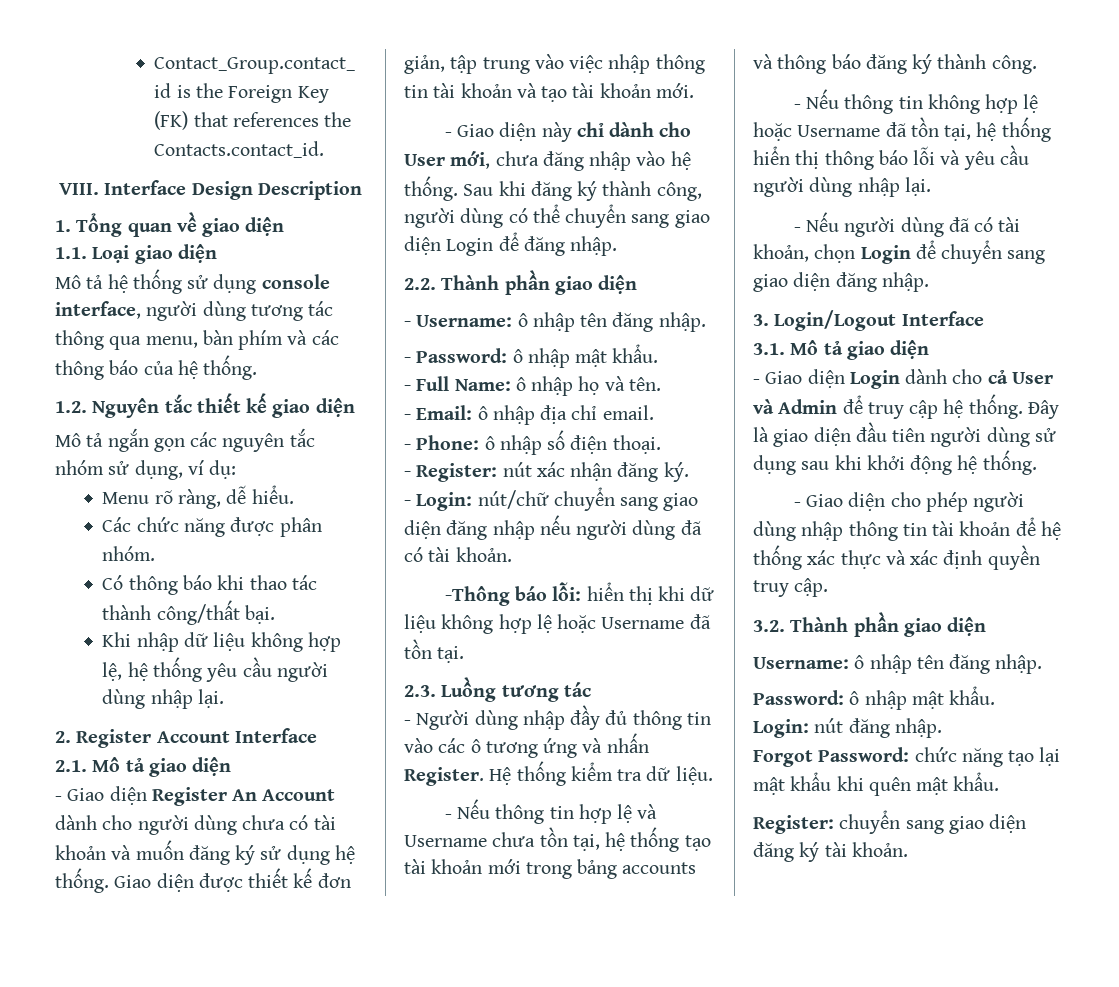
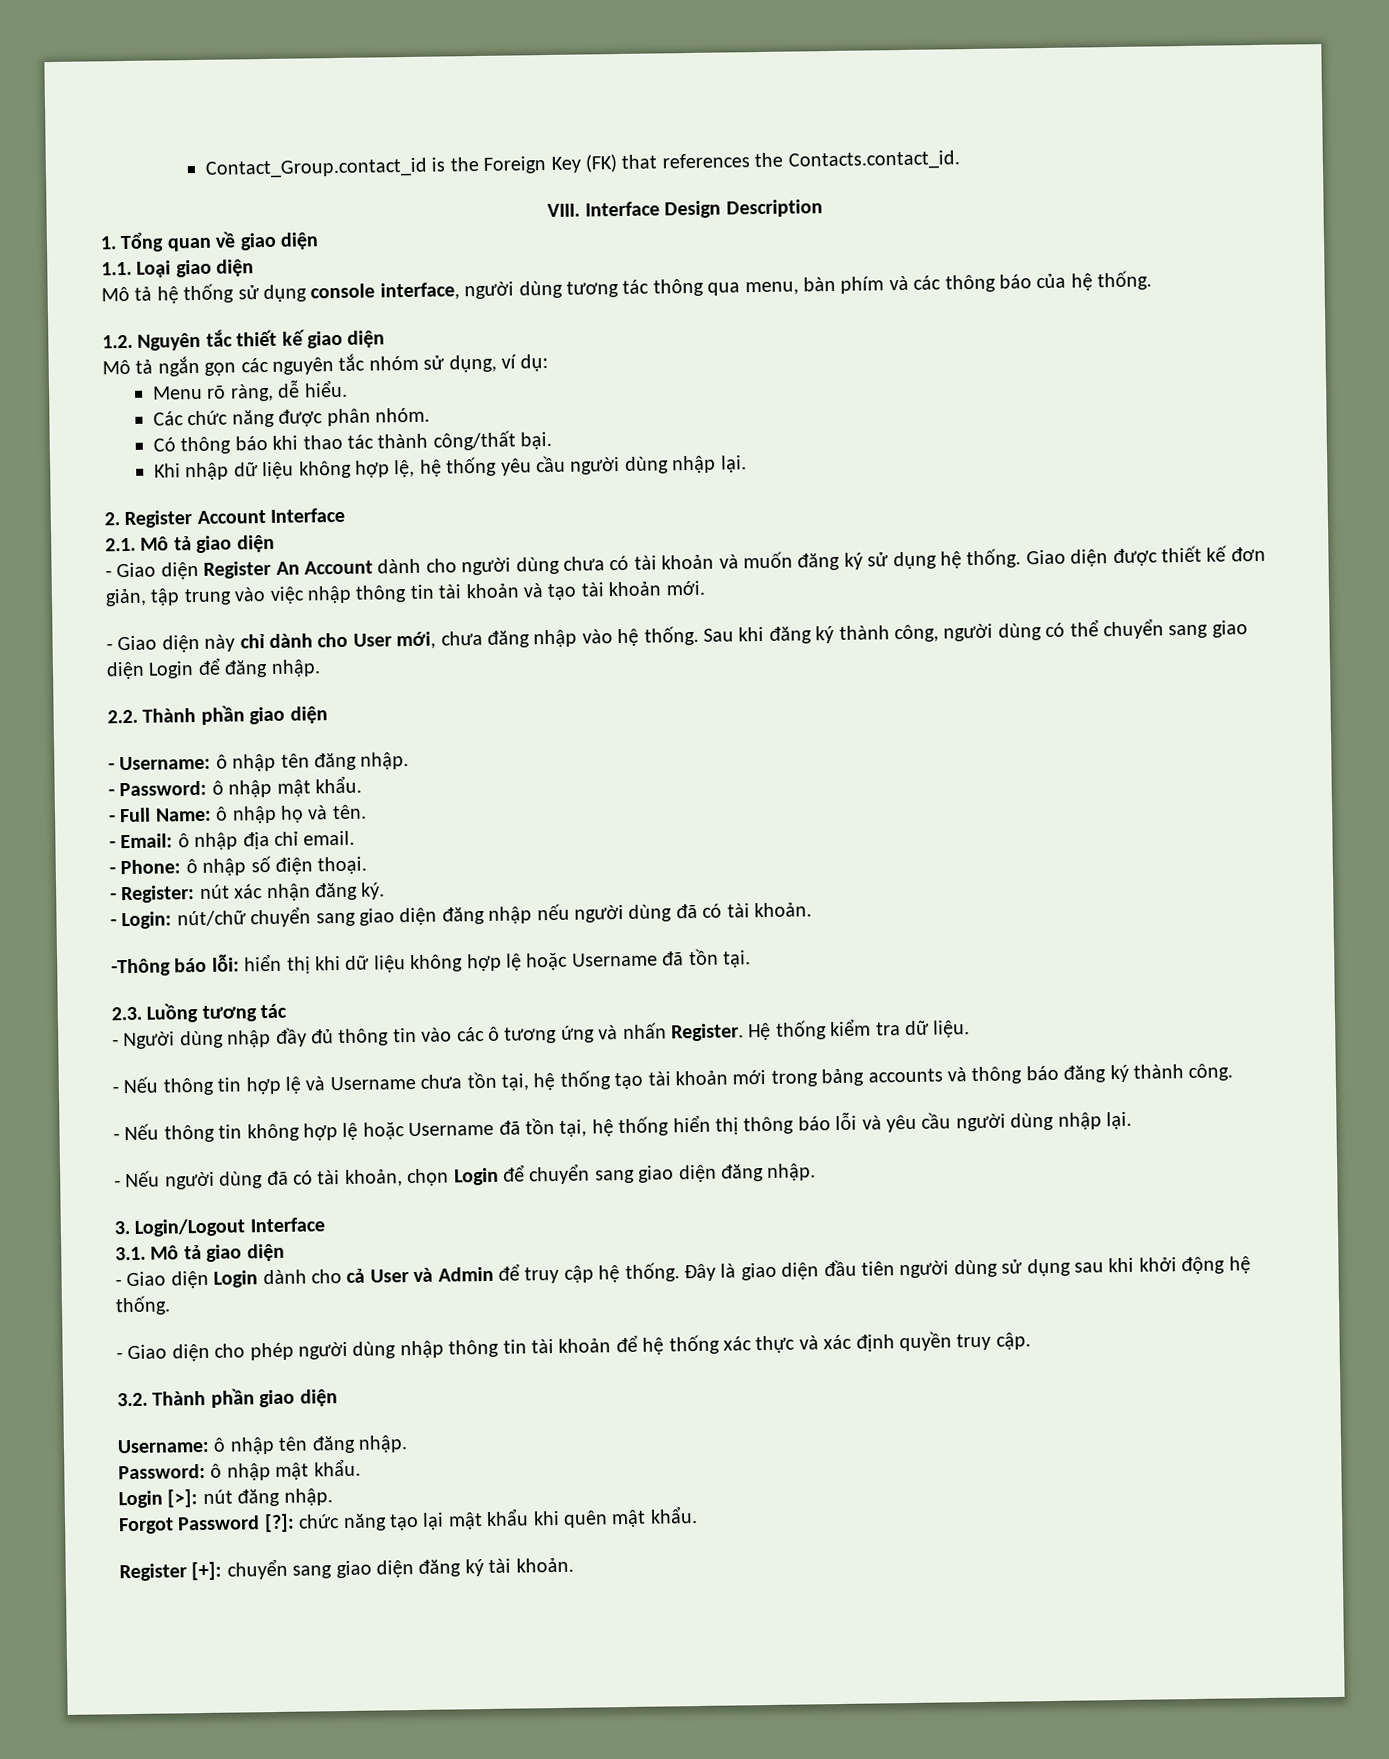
[753,719,809,738] Login: -> [118,1489,199,1509] Login [>]:
[818,747,910,762] Password: -> [177,1513,295,1533] Password [?]:
[753,815,834,834] Register: -> [119,1561,223,1582] Register [+]:

